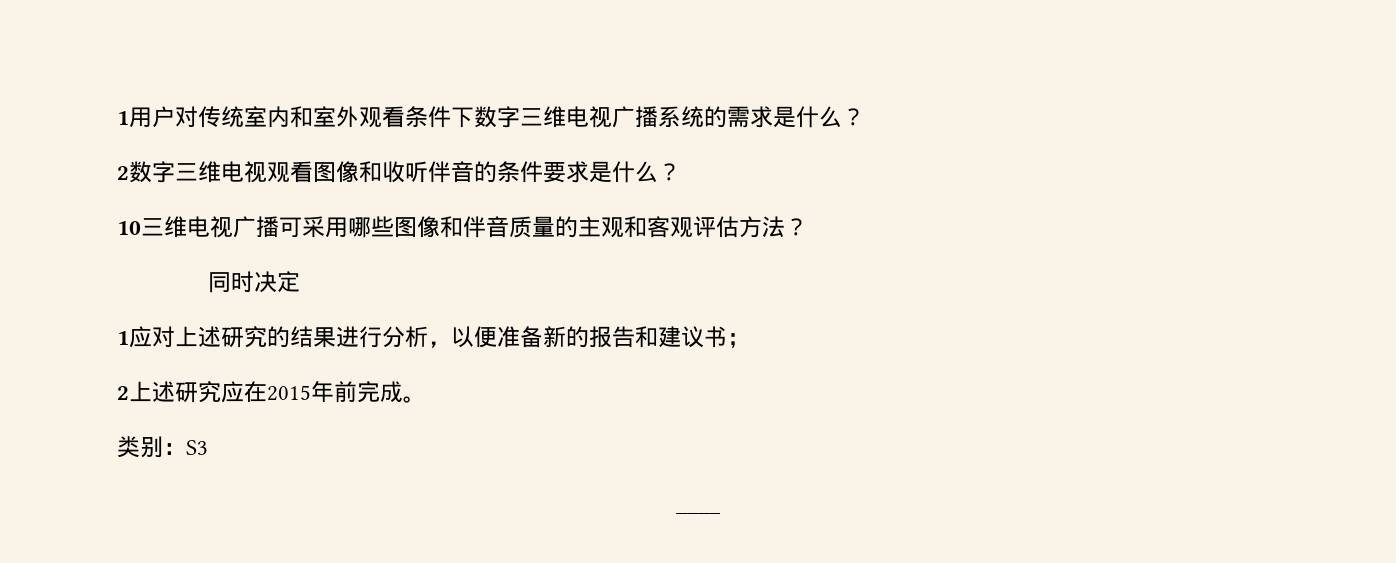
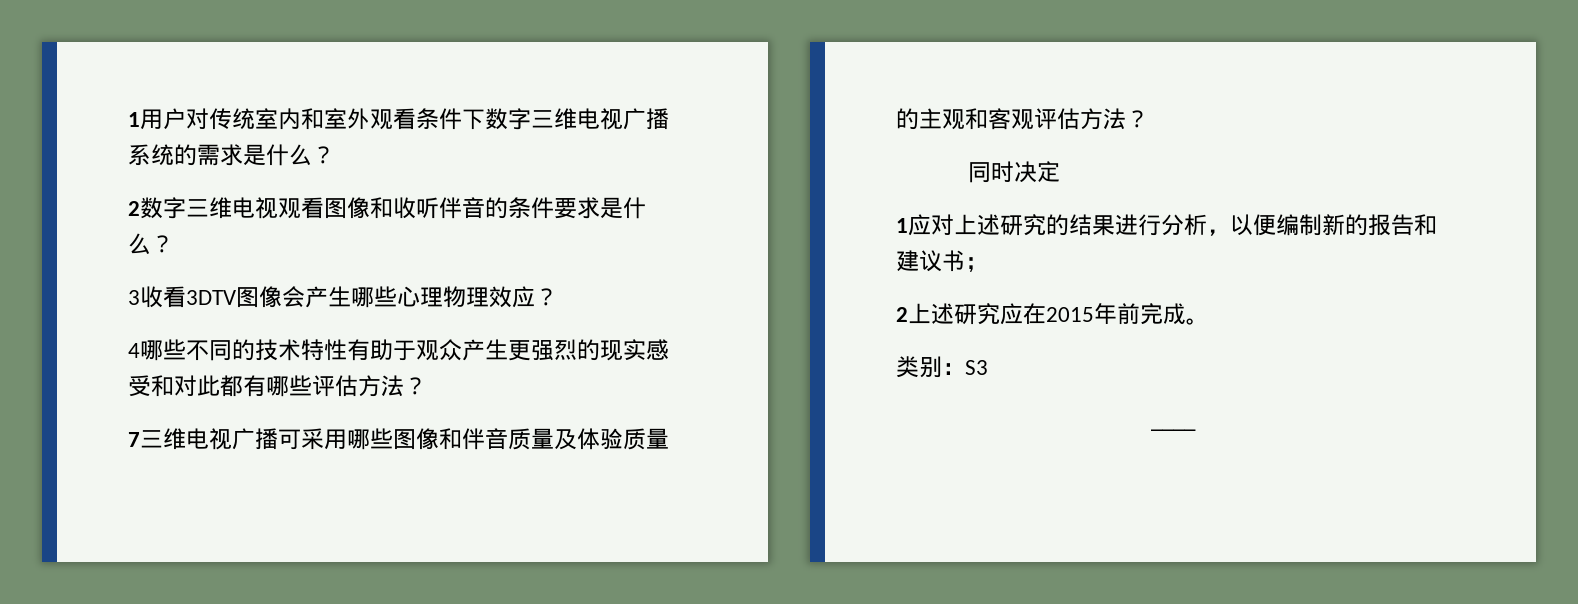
[117,221,141,235] 10 -> [128,286,558,308] [128,339,669,361] [128,375,427,397] [128,432,140,447] 3收看3DTV图像会产生哪些心理物理效应？ // 4哪些不同的技术特性有助于观众产生更强烈的现实感受和对此都有哪些评估方法？ // 7
(555, 226) none -> [554,428,669,450] 及体验质量
[497,326,543,348] 准备 -> [1276,214,1322,236] 编制

